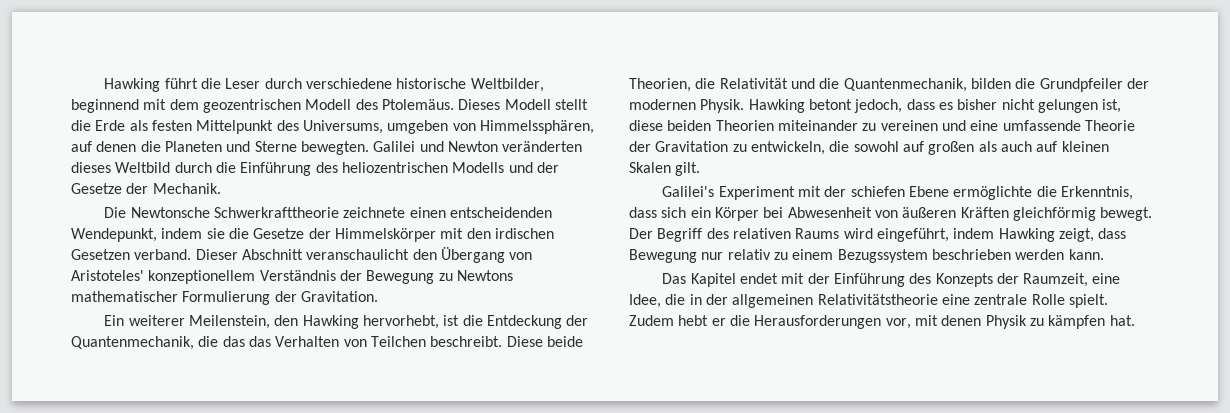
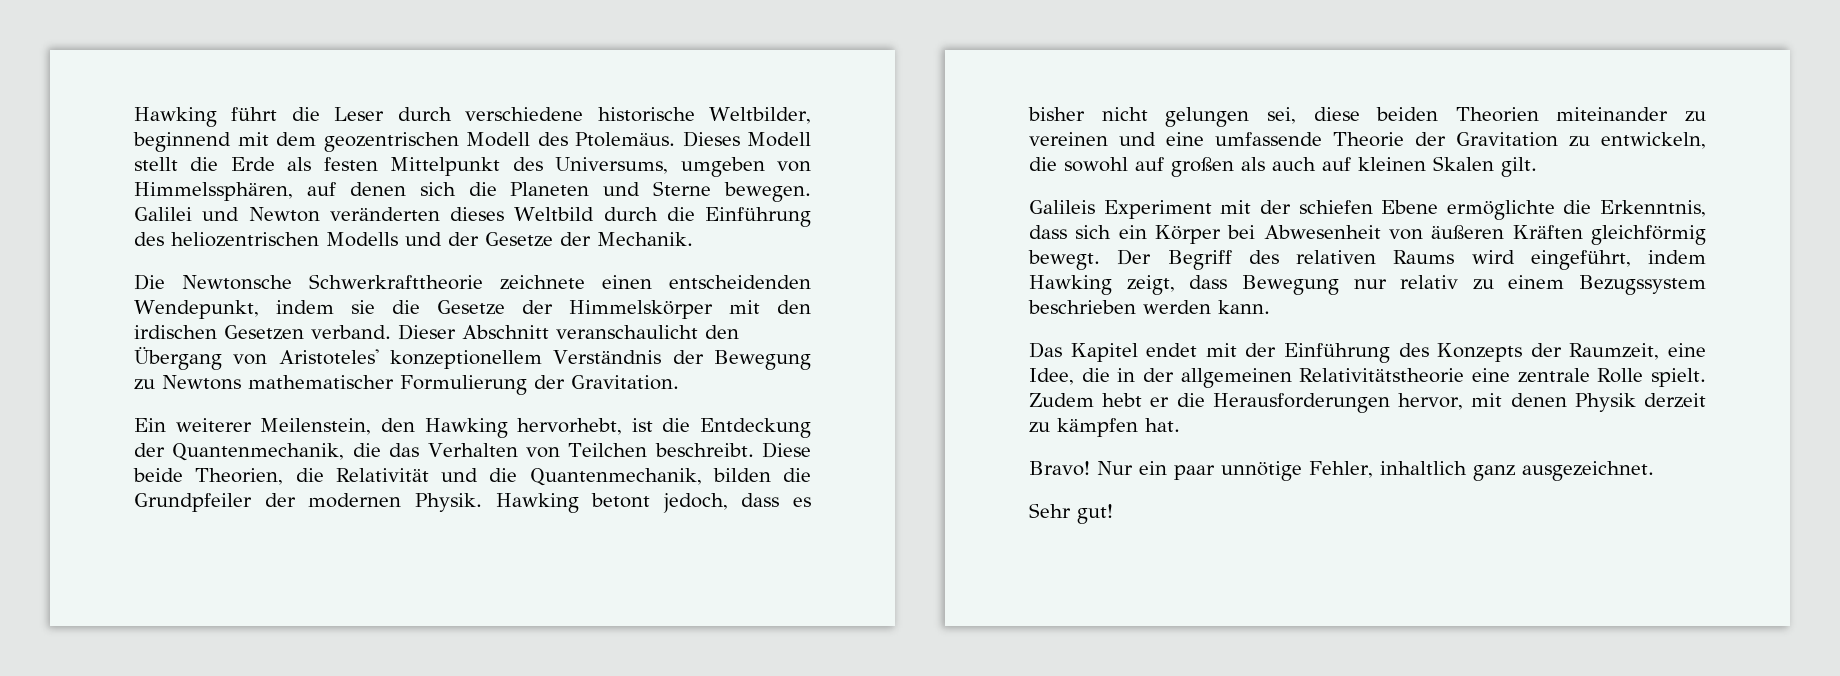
(137, 146) none -> [419,182,456,196] sich
[300,141,369,155] bewegten. -> [724,182,811,202] bewegen.
[248,336,271,347] das -> (420, 450) none
[1102,99,1122,113] ist, -> [1266,107,1296,124] sei,
[662,186,715,197] Galilei's -> [1029,200,1095,214] Galileis
[885,318,911,329] vor, -> [1398,393,1464,410] hervor,
(1027, 322) none -> [1644,393,1706,408] derzeit
(1135, 320) none -> [1029,461,1654,481] [1029,503,1113,524] // Bravo! Nur ein paar unnötige Fehler, inhaltlich ganz ausgezeichnet. // Sehr gut!

